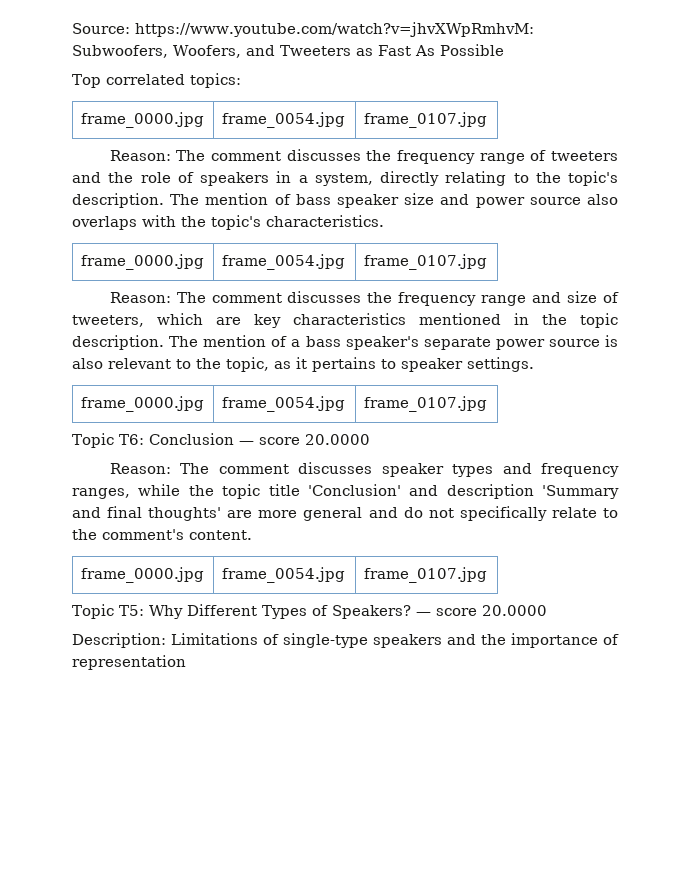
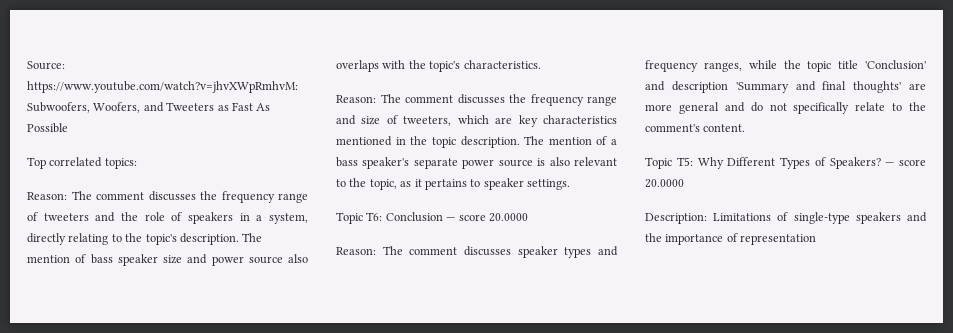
[80,112,204,128] [221,112,345,128] [363,112,487,128] // frame_0000.jpg | frame_0054.jpg | frame_0107.jpg -> (137, 163) none
[80,254,204,270] [221,254,345,270] [363,254,487,270] // frame_0000.jpg | frame_0054.jpg | frame_0107.jpg -> (541, 64) none
[80,396,204,412] [221,396,345,412] [363,396,487,412] // frame_0000.jpg | frame_0054.jpg | frame_0107.jpg -> (570, 184) none
[80,567,204,583] [221,567,345,583] [363,567,487,583] // frame_0000.jpg | frame_0054.jpg | frame_0107.jpg -> (746, 128) none

